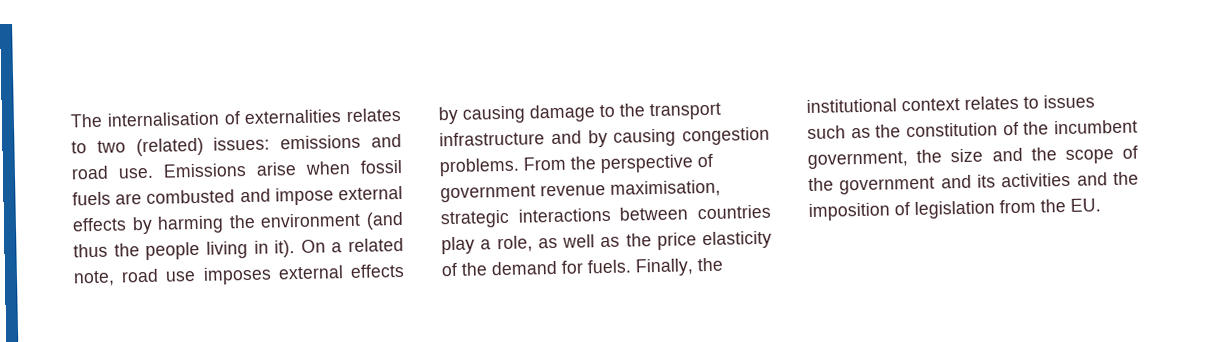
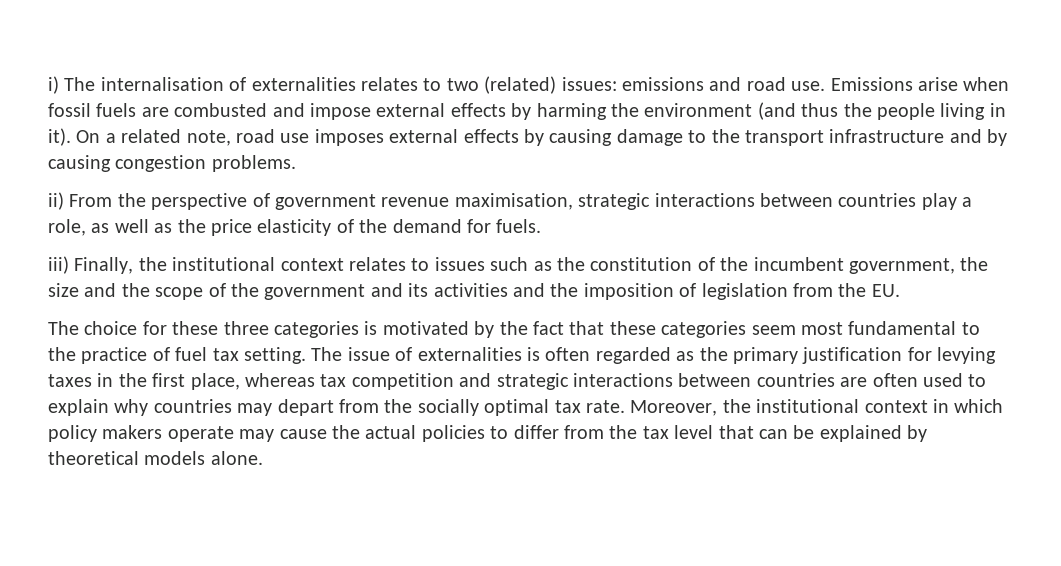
(70, 120) none -> [48,76,59,94] i)
(520, 167) none -> [48,192,64,210] // ii)
(631, 266) none -> [48,256,69,274] // iii)
(1101, 205) none -> [48,321,980,338] [48,347,997,364] [48,373,987,390] [48,399,1004,416] [48,425,928,442] [48,451,263,465] // The choice for these three categories is motivated by the fact that these categories seem most fundamental to the practice of fuel tax setting. The issue of externalities is often regarded as the primary justification for levying taxes in the first place, whereas tax competition and strategic interactions between countries are often used to explain why countries may depart from the socially optimal tax rate. Moreover, the institutional context in which policy makers operate may cause the actual policies to differ from the tax level that can be explained by theoretical models alone.

